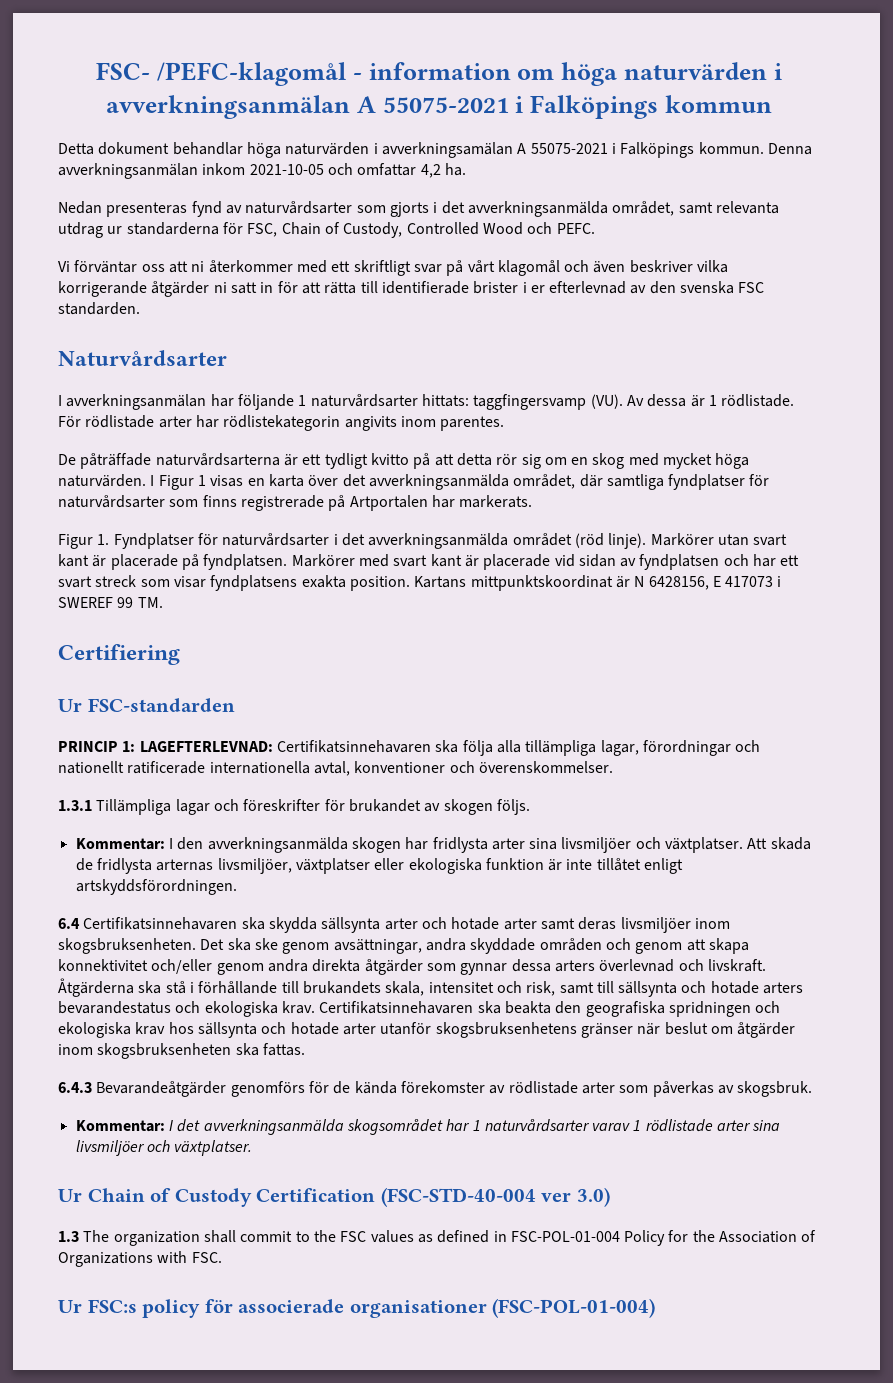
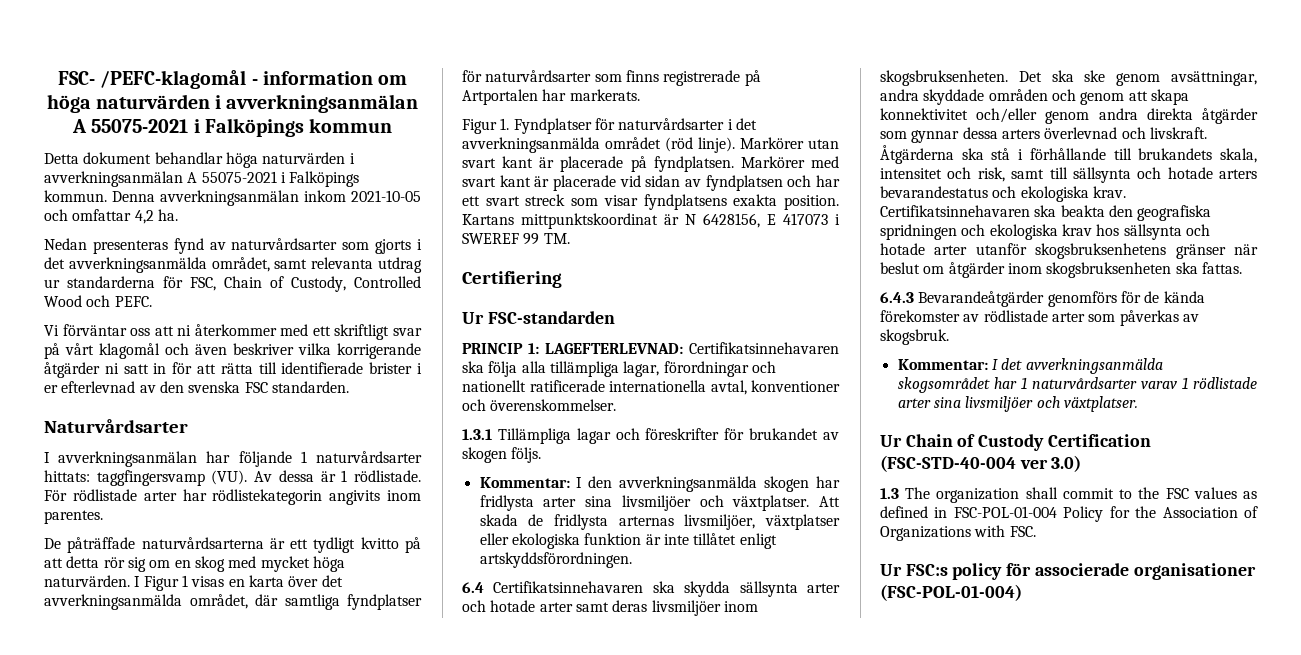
[381,142,513,158] avverkningsamälan -> [44,171,183,187] avverkningsanmälan

